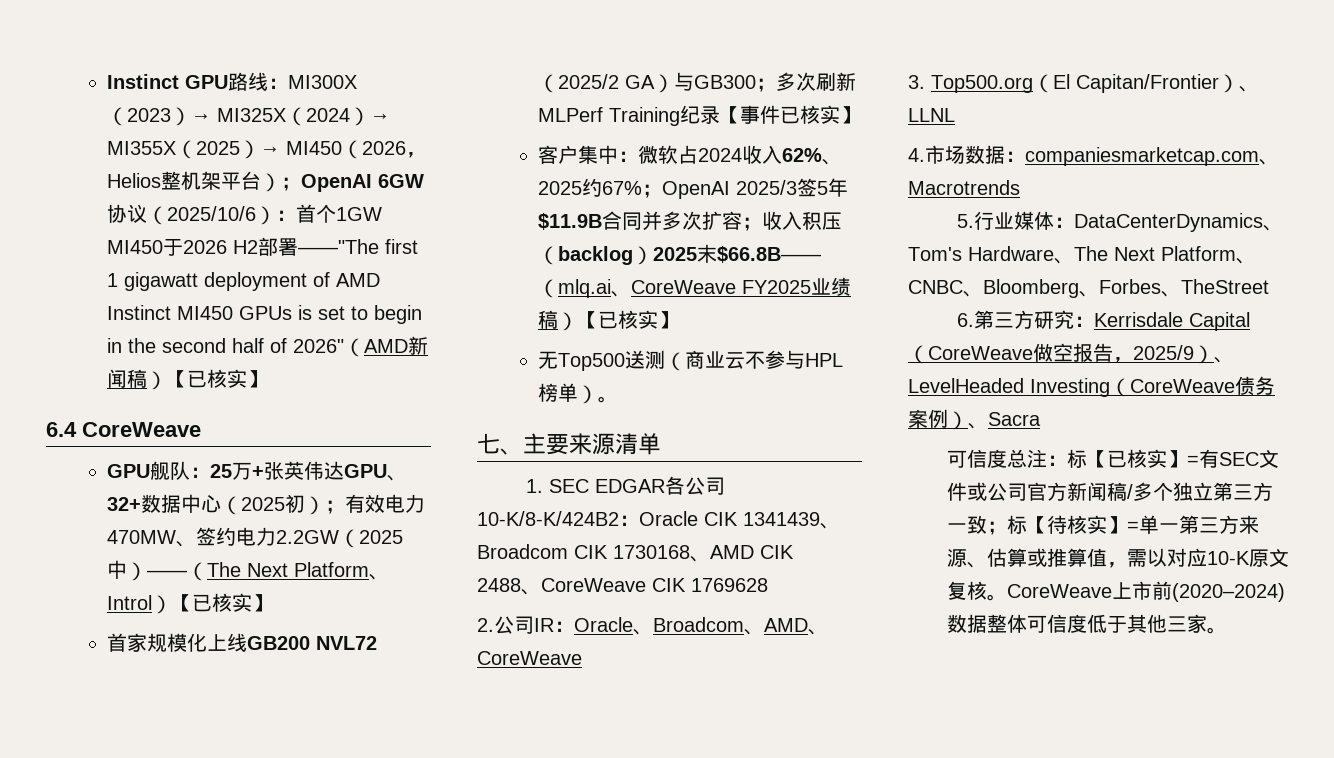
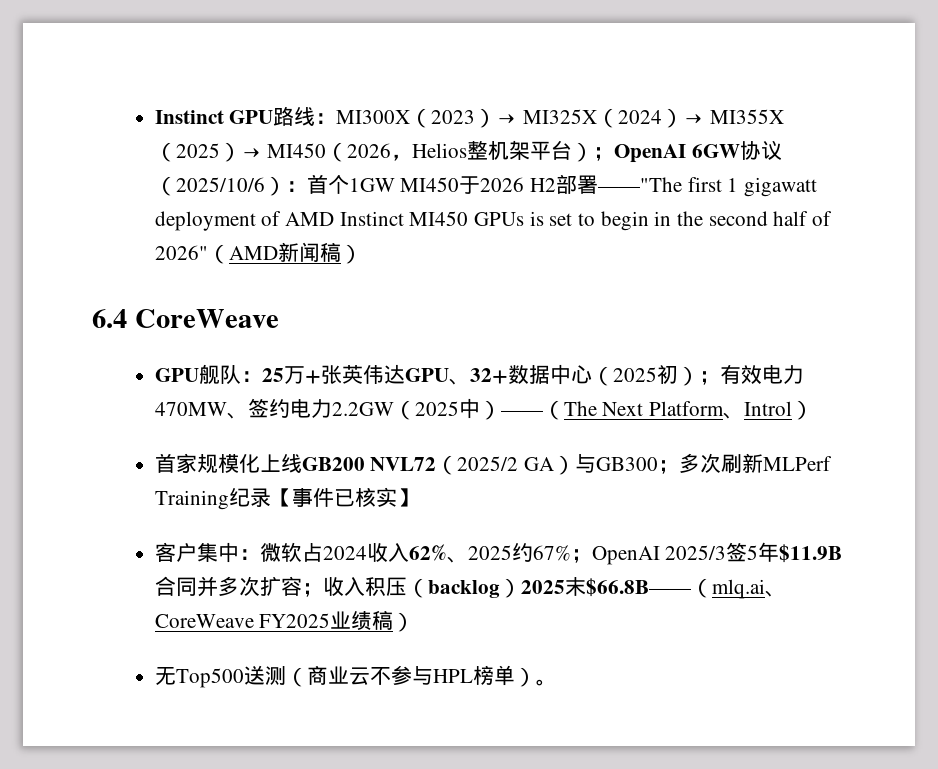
[167,369,268,388] 【已核实】 -> (362, 254) none
[172,593,273,612] 【已核实】 -> (813, 410) none
[578,310,679,329] 【已核实】 -> (415, 622) none
[477,433,661,455] [526,476,726,495] [477,511,840,529] [477,544,794,562] [477,578,768,595] [477,616,828,635] [477,651,582,665] [908,74,1259,93] [908,108,955,122] [908,145,1279,166] [908,180,1020,195] [957,211,1284,232] [908,246,1256,264] [908,279,1269,298] [957,310,1251,331] [908,343,1234,364] [908,376,1275,397] [908,409,1041,430] [947,449,1280,468] [947,482,1274,501] [947,515,1260,535] [947,548,1290,568] [947,581,1286,602] [947,614,1228,634] // 七、主要来源清单 // 1. SEC EDGAR各公司10-K/8-K/424B2：Oracle CIK 1341439、Broadcom CIK 1730168、AMD CIK 2488、CoreWeave CIK 1769628 // 2.公司IR：Oracle、Broadcom、AMD、CoreWeave // 3. Top500.org（El Capitan/Frontier）、LLNL // 4.市场数据：companiesmarketcap.com、Macrotrends // 5.行业媒体：DataCenterDynamics、Tom's Hardware、The Next Platform、CNBC、Bloomberg、Forbes、TheStreet // 6.第三方研究：Kerrisdale Capital（CoreWeave做空报告，2025/9）、LevelHeaded Investing（CoreWeave债务案例）、Sacra // 可信度总注：标【已核实】=有SEC文件或公司官方新闻稿/多个独立第三方一致；标【待核实】=单一第三方来源、估算或推算值，需以对应10-K原文复核。CoreWeave上市前(2020–2024)数据整体可信度低于其他三家。 -> (557, 682) none

